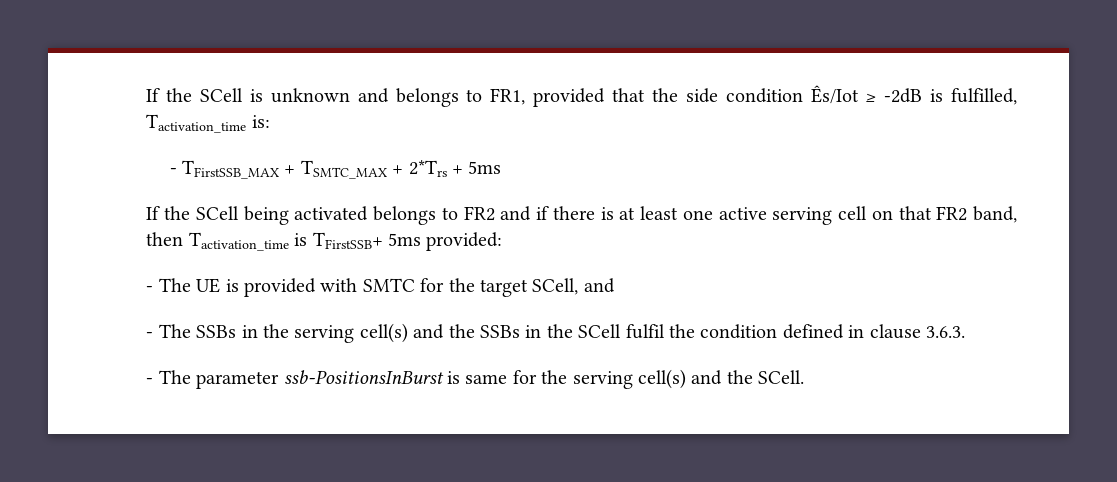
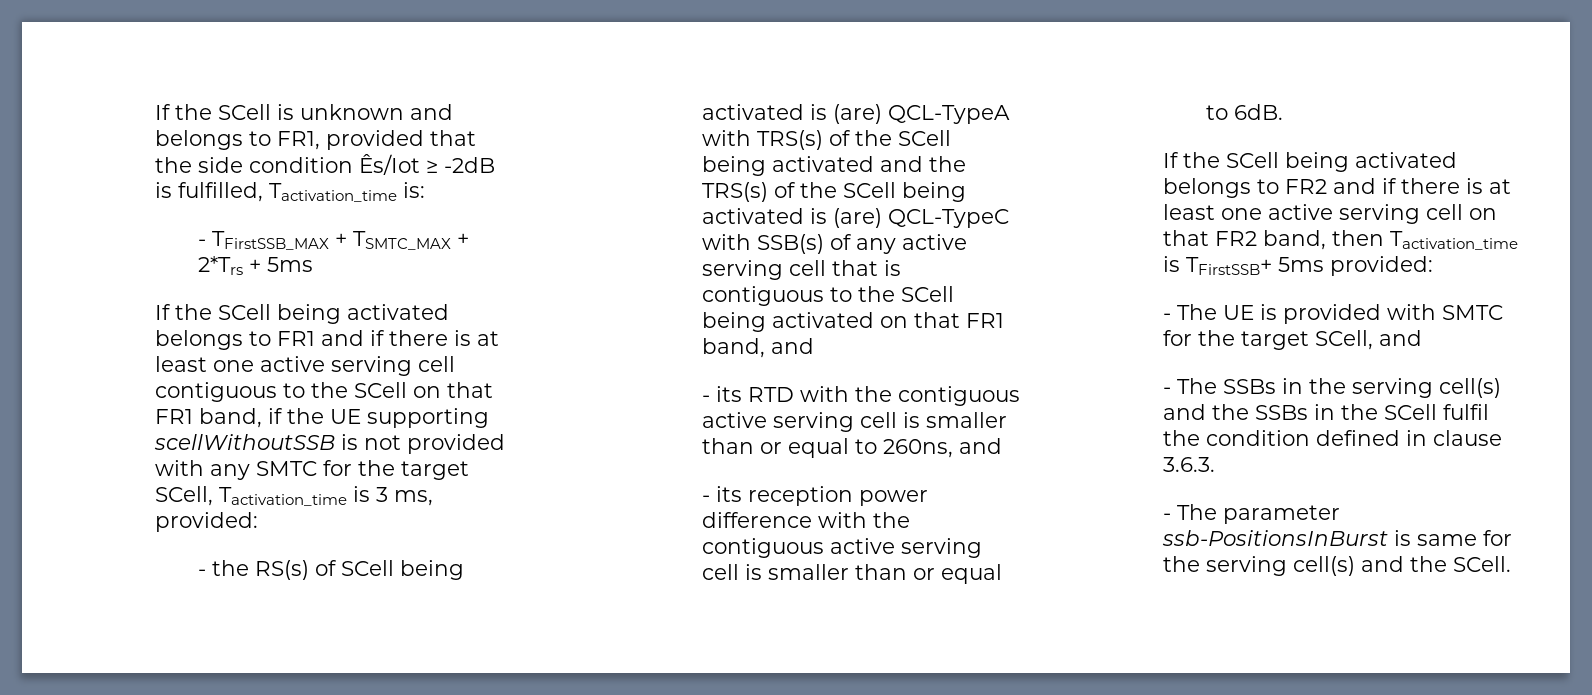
(502, 167) none -> [155,304,450,324] [155,330,500,350] [155,356,456,376] [155,382,494,402] [155,408,490,428] [154,434,506,454] [155,460,470,480] [155,486,434,506] [155,512,259,532] [198,560,465,580] [702,104,1011,124] [702,130,952,150] [702,156,967,176] [702,182,967,202] [702,208,1010,228] [702,234,968,254] [702,260,902,280] [702,286,955,306] [702,312,1005,332] [702,338,815,358] [702,386,1021,406] [702,412,1008,432] [702,438,1003,458] [702,486,929,506] [702,512,911,528] [702,538,983,558] [702,564,1003,584] [1206,104,1284,120] // If the SCell being activated belongs to FR1 and if there is at least one active serving cell contiguous to the SCell on that FR1 band, if the UE supporting scellWithoutSSB is not provided with any SMTC for the target SCell, Tactivation_time is 3 ms, provided: // - the RS(s) of SCell being activated is (are) QCL-TypeA with TRS(s) of the SCell being activated and the TRS(s) of the SCell being activated is (are) QCL-TypeC with SSB(s) of any active serving cell that is contiguous to the SCell being activated on that FR1 band, and // - its RTD with the contiguous active serving cell is smaller than or equal to 260ns, and // - its reception power difference with the contiguous active serving cell is smaller than or equal to 6dB.

